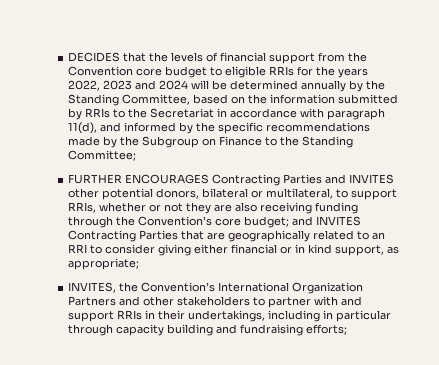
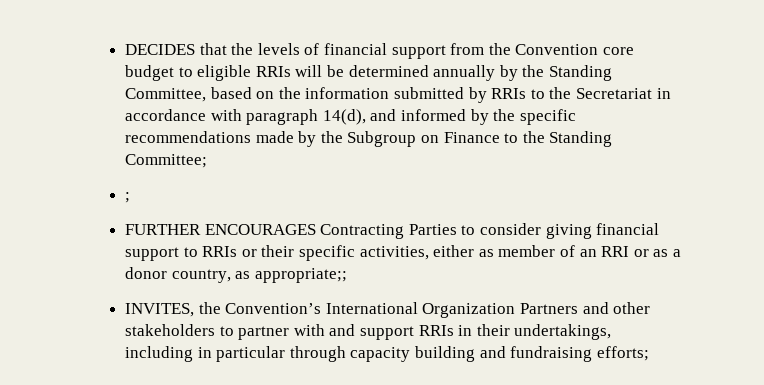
[296,66,368,78] [67,80,188,91] for the years 2022, 2023 and 2024 -> (291, 71) none
[67,122,97,134] 11(d), -> [322,109,366,125] 14(d),
(136, 155) none -> [125,192,131,203] // ;
[324,174,394,184] [67,188,397,200] [67,202,358,214] [67,216,361,228] [67,230,385,242] [67,244,399,256] [67,258,139,270] and INVITES other potential donors, bilateral or multilateral, to support RRIs, whether or not they are also receiving funding through the Convention’s core budget; and INVITES Contracting Parties that are geographically related to an RRI to consider giving either financial or in kind support, as appropriate; -> [461,223,660,239] [125,245,681,261] [125,267,347,283] to consider giving financial support to RRIs or their specific activities, either as member of an RRI or as a donor country, as appropriate;;

